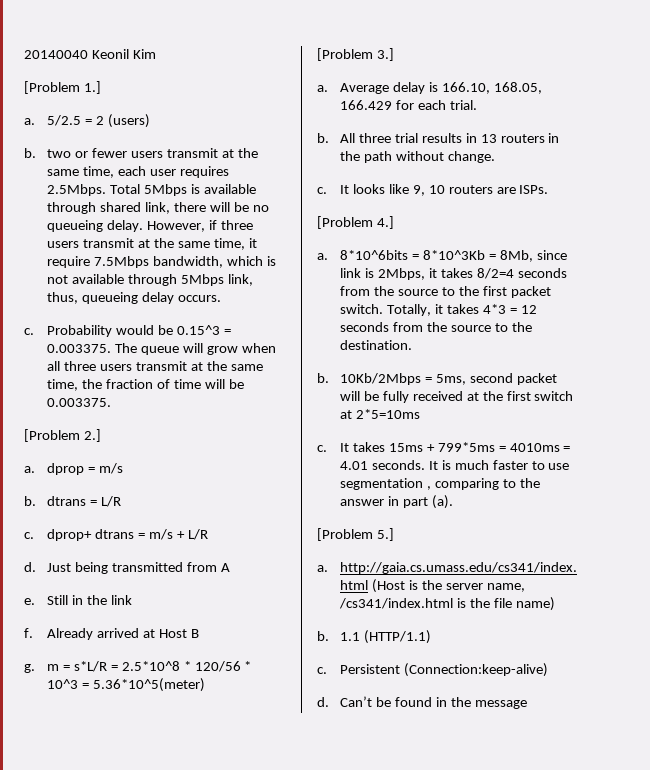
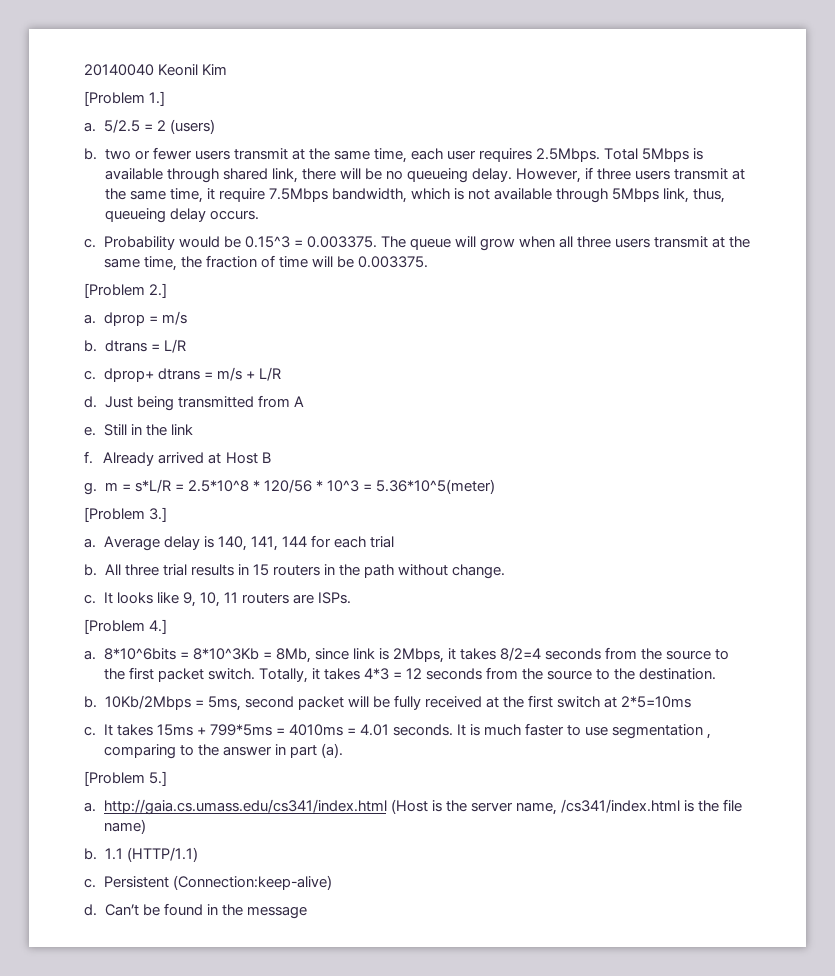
[441,82,542,94] [340,100,393,110] 166.10, 168.05, 166.429 -> [217,536,307,551] 140, 141, 144
[449,100,477,110] trial. -> [369,536,394,548] trial
[480,134,497,143] 13 -> [252,564,269,576] 15
[428,185,445,194] 10 -> [199,592,238,607] 10, 11

